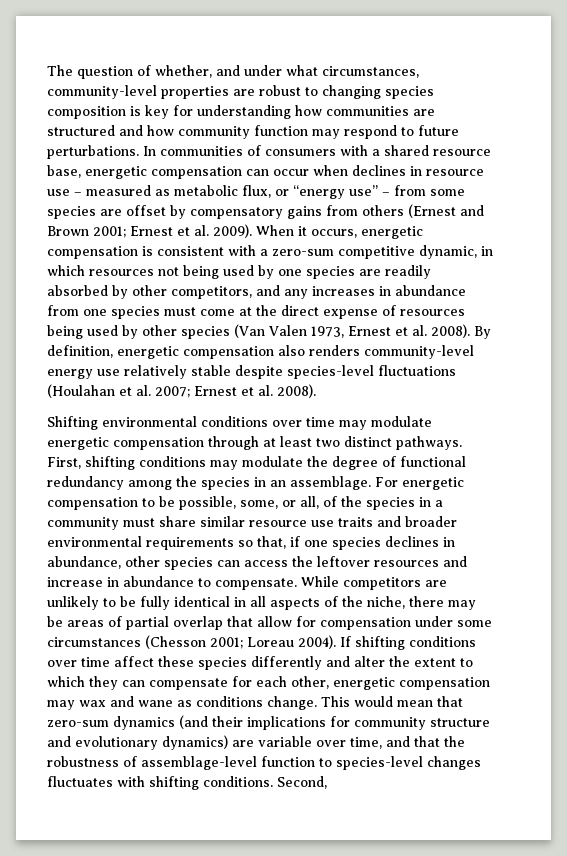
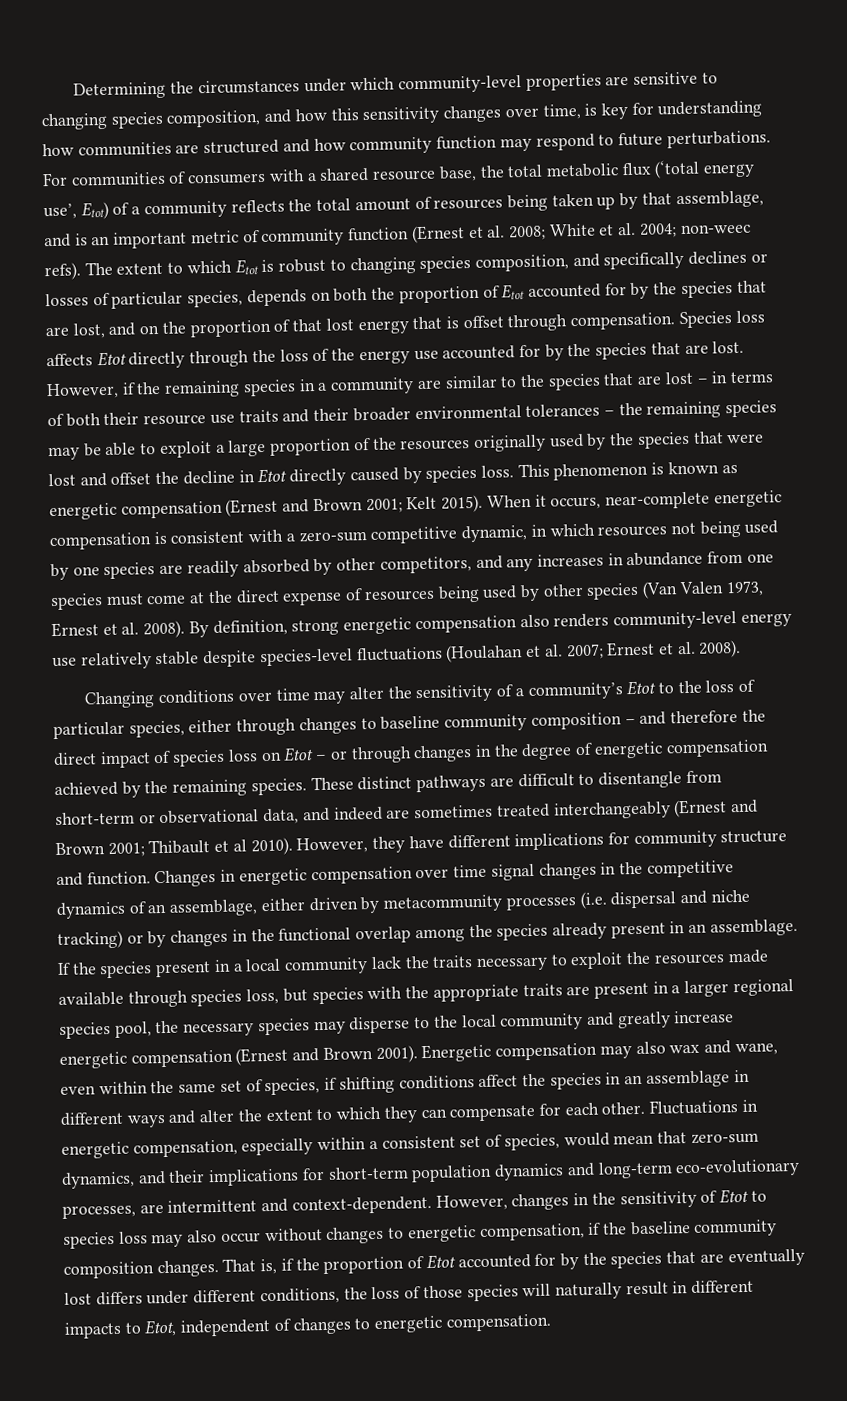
[47,65,419,79] The question of whether, and under what circumstances, -> [73,77,396,100] Determining the circumstances under which
[259,85,434,99] [47,106,126,119] robust to changing species composition -> [633,71,718,85] [41,103,581,131] sensitive to changing species composition, and how this sensitivity changes over time,
[143,146,156,156] In -> [42,172,68,187] For
[85,165,484,179] [47,185,465,199] [47,204,484,219] [47,224,252,238] energetic compensation can occur when declines in resource use – measured as metabolic flux, or “energy use” – from some species are offset by compensatory gains from others (Ernest and Brown 2001; Ernest et al. 2009). -> [479,159,756,179] [43,190,764,220] [44,222,751,249] [44,250,768,281] [45,280,767,309] [45,310,765,339] [46,340,745,369] [46,371,775,400] [47,400,778,427] [48,431,765,461] [48,461,738,487] [49,494,484,521] the total metabolic flux (‘total energy use’, Etot) of a community reflects the total amount of resources being taken up by that assemblage, and is an important metric of community function (Ernest et al. 2008; White et al. 2004; non-weec refs). The extent to which Etot is robust to changing species composition, and specifically declines or losses of particular species, depends on both the proportion of Etot accounted for by the species that are lost, and on the proportion of that lost energy that is offset through compensation. Species loss affects Etot directly through the loss of the energy use accounted for by the species that are lost. However, if the remaining species in a community are similar to the species that are lost – in terms of both their resource use traits and their broader environmental tolerances – the remaining species may be able to exploit a large proportion of the resources originally used by the species that were lost and offset the decline in Etot directly caused by species loss. This phenomenon is known as energetic compensation (Ernest and Brown 2001; Kelt 2015).
(357, 233) none -> [604,491,710,510] near-complete
(113, 351) none -> [291,619,340,636] strong
[47,416,197,430] Shifting environmental -> [84,691,156,709] Changing
[371,416,432,427] [47,436,462,450] [47,456,466,470] [47,476,464,490] [47,496,443,510] [47,516,457,530] [47,536,455,550] [47,556,467,570] [47,576,447,590] [47,596,476,610] [47,616,492,630] [47,635,476,650] [47,656,322,670] modulate energetic compensation through at least two distinct pathways. First, shifting conditions may modulate the degree of functional redundancy among the species in an assemblage. For energetic compensation to be possible, some, or all, of the species in a community must share similar resource use traits and broader environmental requirements so that, if one species declines in abundance, other species can access the leftover resources and increase in abundance to compensate. While competitors are unlikely to be fully identical in all aspects of the niche, there may be areas of partial overlap that allow for compensation under some circumstances (Chesson 2001; Loreau 2004). If shifting conditions over time affect these species differently -> [348,679,756,703] [53,709,766,740] [53,739,769,769] [54,770,722,798] [55,799,758,826] [55,830,788,858] [56,860,734,888] [56,889,750,920] [57,918,798,950] [57,949,769,979] [58,979,794,1008] [59,1010,735,1039] [59,1040,778,1069] [60,1069,750,1096] [60,1111,166,1128] alter the sensitivity of a community’s Etot to the loss of particular species, either through changes to baseline community composition – and therefore the direct impact of species loss on Etot – or through changes in the degree of energetic compensation achieved by the remaining species. These distinct pathways are difficult to disentangle from short-term or observational data, and indeed are sometimes treated interchangeably (Ernest and Brown 2001; Thibault et al 2010). However, they have different implications for community structure and function. Changes in energetic compensation over time signal changes in the competitive dynamics of an assemblage, either driven by metacommunity processes (i.e. dispersal and niche tracking) or by changes in the functional overlap among the species already present in an assemblage. If the species present in a local community lack the traits necessary to exploit the resources made available through species loss, but species with the appropriate traits are present in a larger regional species pool, the necessary species may disperse to the local community and greatly increase energetic compensation (Ernest and Brown 2001). Energetic compensation may also wax and wane, even within the same set of species, if shifting conditions affect the species in an assemblage in different ways
[291,676,490,690] [47,696,350,710] other, energetic compensation may wax and wane as conditions change. This -> [601,1099,758,1115] [61,1133,560,1159] other. Fluctuations in energetic compensation, especially within a consistent set of species,
[113,715,208,730] dynamics (and -> [61,1171,166,1189] dynamics, and
[354,717,490,730] [47,735,465,750] [47,756,481,770] [47,776,327,790] community structure and evolutionary dynamics) are variable over time, and that the robustness of assemblage-level function to species-level changes fluctuates with shifting conditions. Second, -> [327,1158,801,1183] [62,1188,767,1219] [63,1219,778,1249] [63,1248,805,1279] [64,1279,755,1306] [64,1313,551,1339] short-term population dynamics and long-term eco-evolutionary processes, are intermittent and context-dependent. However, changes in the sensitivity of Etot to species loss may also occur without changes to energetic compensation, if the baseline community composition changes. That is, if the proportion of Etot accounted for by the species that are eventually lost differs under different conditions, the loss of those species will naturally result in different impacts to Etot, independent of changes to energetic compensation.

